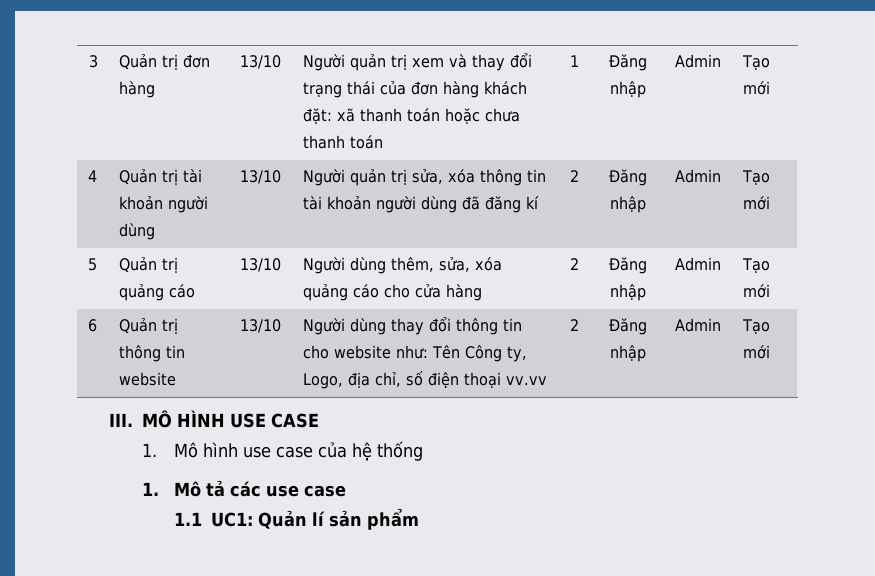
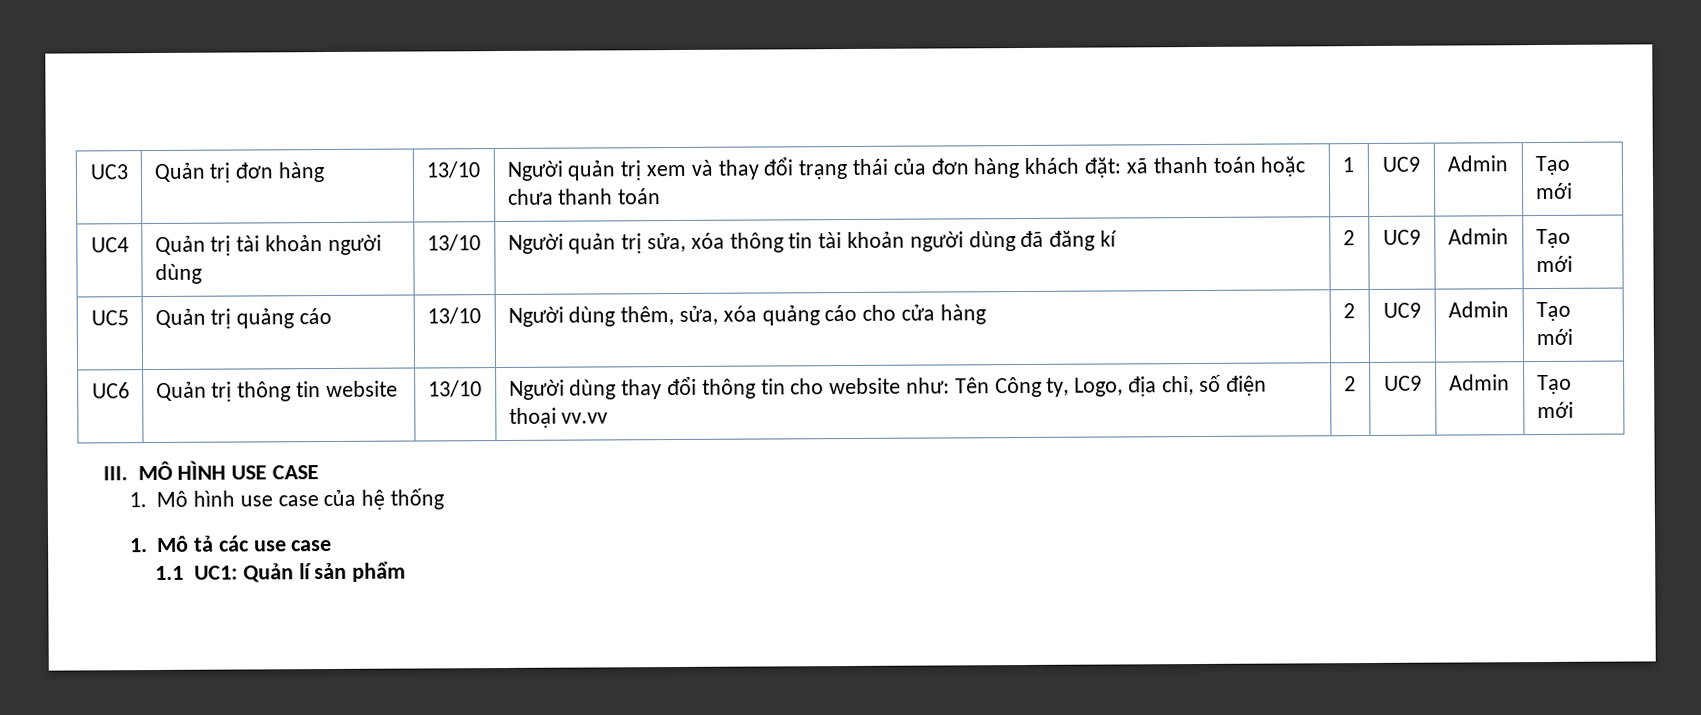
[88,55,98,68] 3 -> [89,164,128,180] UC3
[609,54,647,71] [610,81,646,98] [674,54,721,68] [741,55,770,70] [742,81,770,95] [87,170,97,182] Đăng nhập | Admin | Tạo mới // 4 -> [1382,156,1420,172] [1446,155,1508,172] [1534,155,1570,176] [1535,182,1573,200] [90,237,129,253] UC9 | Admin | Tạo mới // UC4
[609,169,647,186] [610,196,646,213] [674,169,721,183] [741,170,770,185] [742,196,770,210] [87,258,97,271] Đăng nhập | Admin | Tạo mới // 5 -> [1383,229,1421,245] [1447,228,1509,245] [1535,228,1571,249] [1535,255,1573,273] [90,310,129,326] UC9 | Admin | Tạo mới // UC5
[609,257,647,274] [610,284,646,301] [674,257,721,271] [741,258,770,273] [742,284,770,298] [87,319,97,332] Đăng nhập | Admin | Tạo mới // 6 -> [1383,302,1421,318] [1447,301,1509,318] [1535,301,1571,322] [1535,328,1573,346] [91,382,130,399] UC9 | Admin | Tạo mới // UC6
[609,318,647,335] [610,345,646,362] Đăng nhập -> [1384,375,1422,391] UC9

